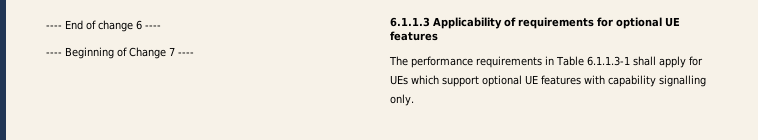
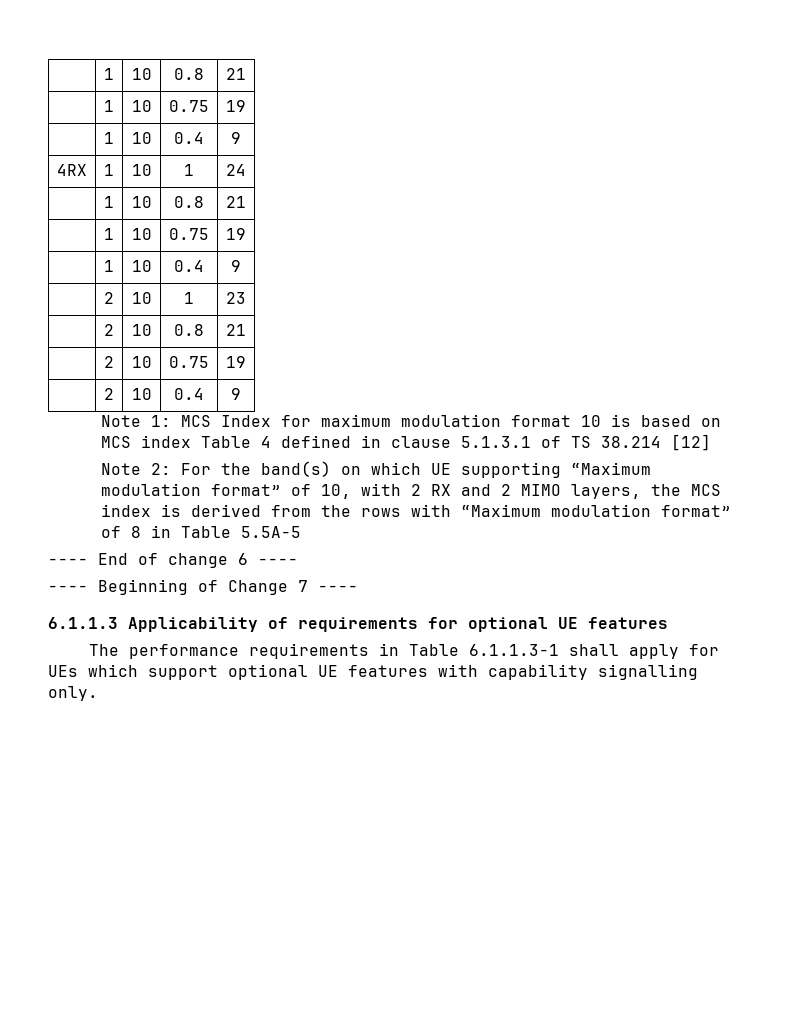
(46, 27) none -> [104,68,114,80] [131,68,152,80] [174,68,204,80] [226,68,246,80] [104,100,114,112] [131,100,152,112] [169,100,209,112] [226,100,246,112] [104,132,114,144] [131,132,152,144] [174,132,204,144] [231,132,241,144] [57,164,87,176] [104,164,114,176] [131,164,152,176] [184,164,194,176] [226,164,246,176] [104,196,114,208] [131,196,152,208] [174,196,204,208] [226,196,246,208] [104,228,114,240] [131,228,152,240] [169,228,209,240] [226,228,246,240] [104,260,114,272] [131,260,152,272] [174,260,204,272] [231,260,241,272] [104,292,114,304] [131,292,152,304] [184,292,194,304] [226,292,246,304] [104,324,114,336] [131,324,152,336] [174,324,204,336] [226,324,246,336] [104,356,114,368] [131,356,152,368] [169,356,209,368] [226,356,246,368] [104,388,114,400] [131,388,152,400] [174,388,204,400] [231,388,241,400] [101,414,722,427] [101,434,712,451] [101,461,652,478] [101,483,722,499] [101,504,732,517] [101,525,302,538] | 1 | 10 | 0.8 | 21 // | 1 | 10 | 0.75 | 19 // | 1 | 10 | 0.4 | 9 // 4RX | 1 | 10 | 1 | 24 // | 1 | 10 | 0.8 | 21 // | 1 | 10 | 0.75 | 19 // | 1 | 10 | 0.4 | 9 // | 2 | 10 | 1 | 23 // | 2 | 10 | 0.8 | 21 // | 2 | 10 | 0.75 | 19 // | 2 | 10 | 0.4 | 9 // Note 1: MCS Index for maximum modulation format 10 is based on MCS index Table 4 defined in clause 5.1.3.1 of TS 38.214 [12] // Note 2: For the band(s) on which UE supporting “Maximum modulation format” of 10, with 2 RX and 2 MIMO layers, the MCS index is derived from the rows with “Maximum modulation format” of 8 in Table 5.5A-5 //

